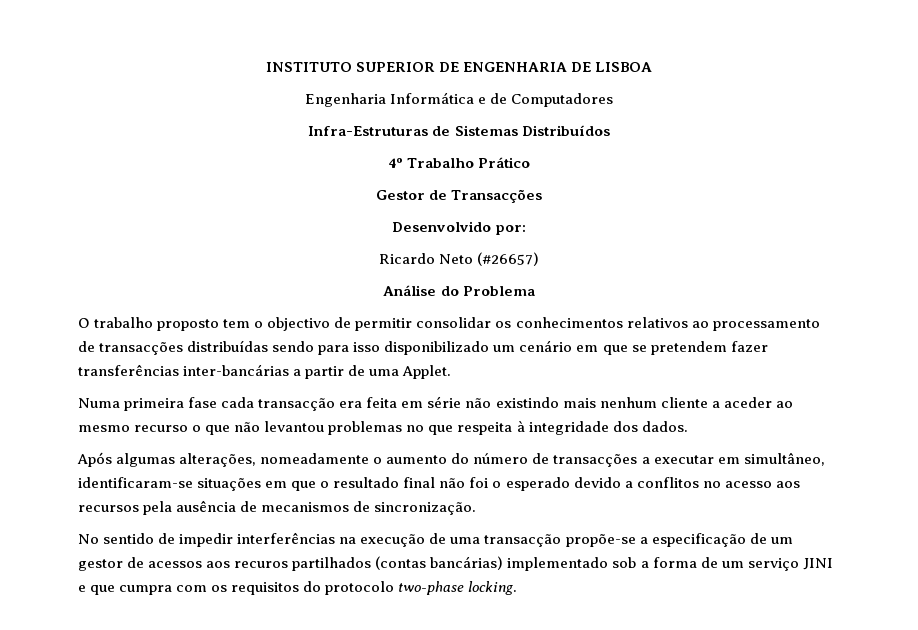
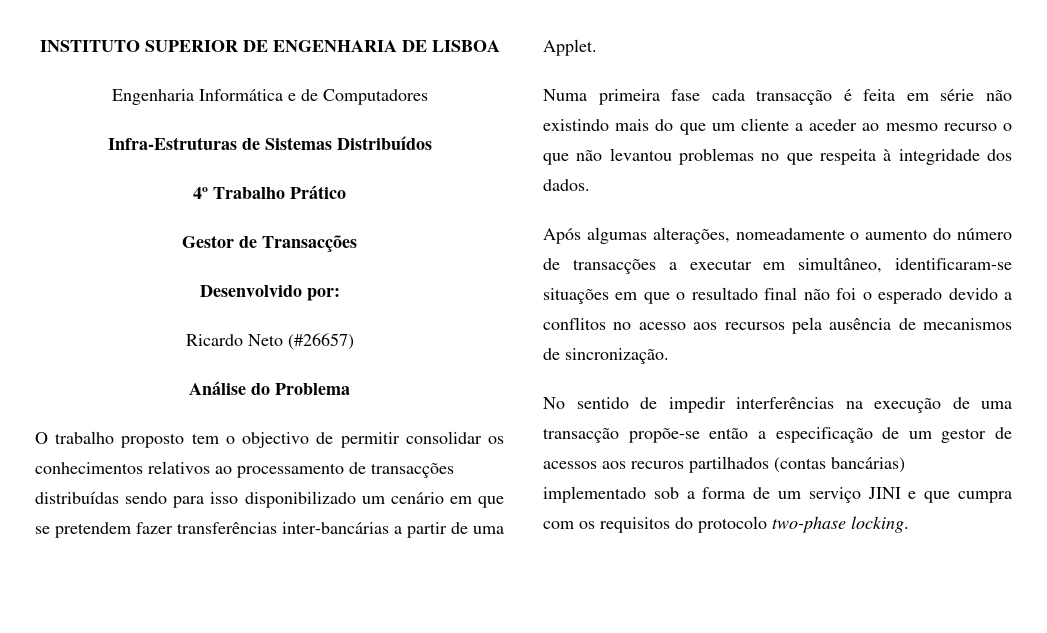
[339,401,363,408] era -> [843,89,852,101] é
[599,397,657,408] nenhum -> [655,119,735,135] do que um
(636, 540) none -> [709,428,749,439] então

